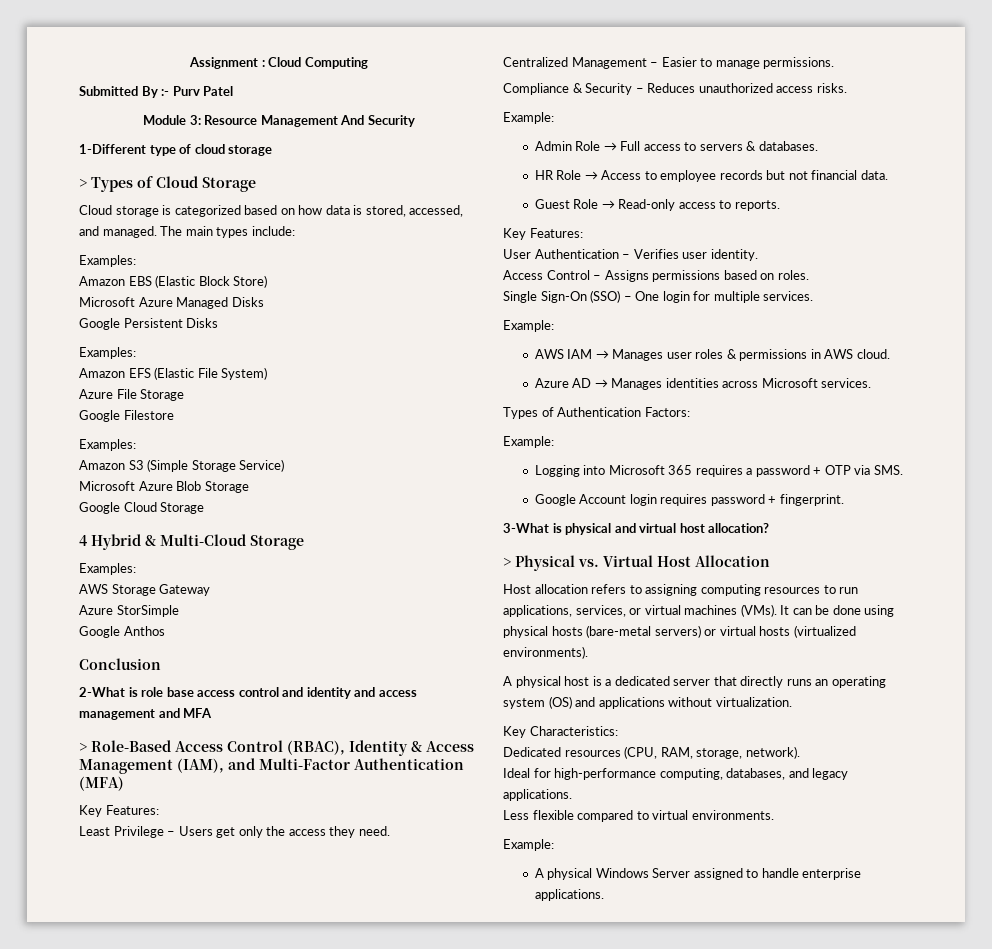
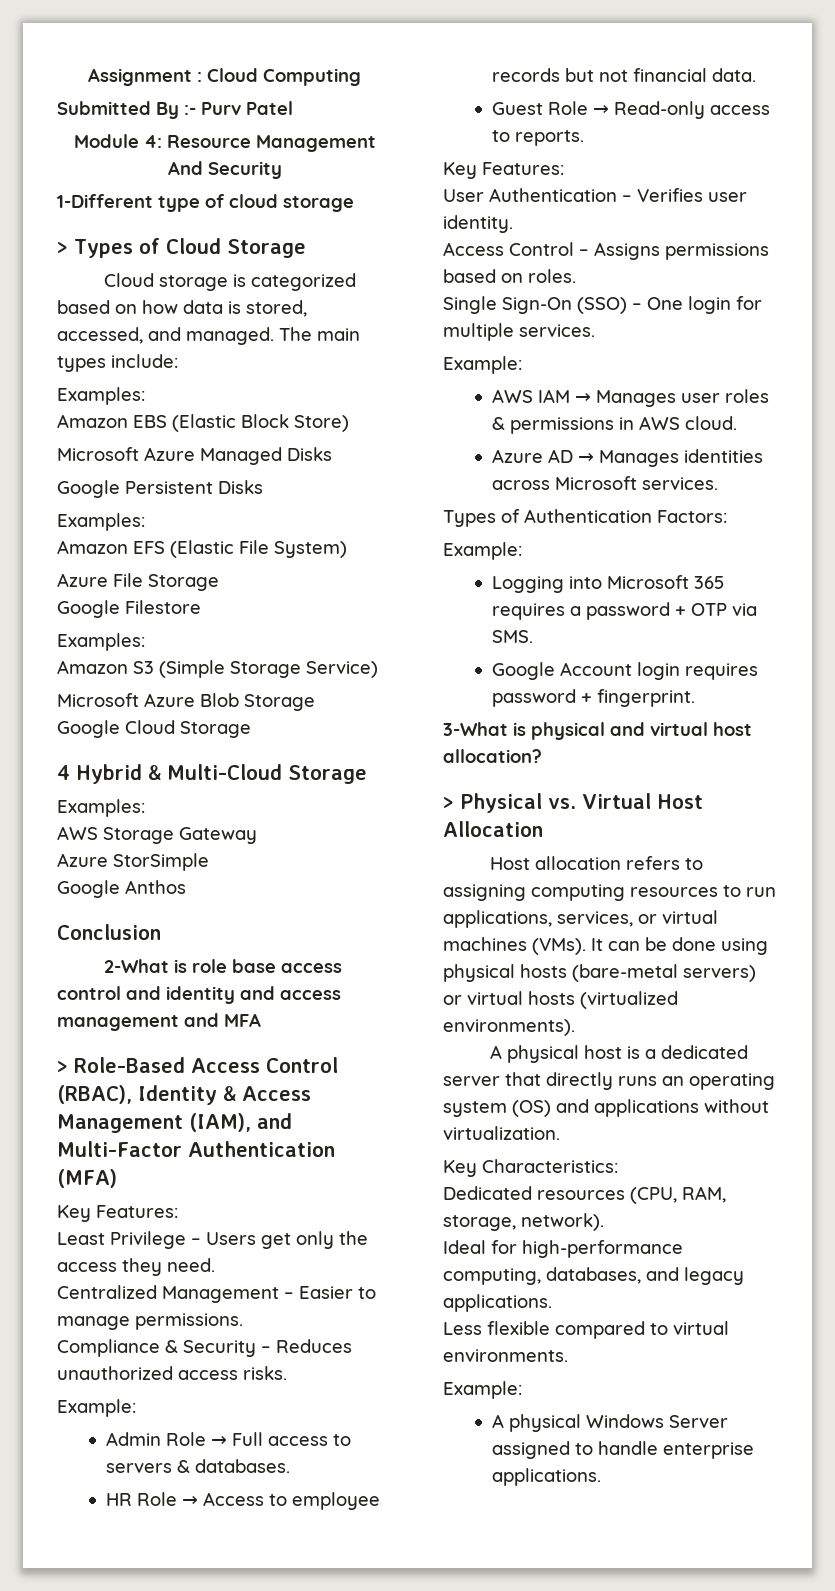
[189,115,201,125] 3: -> [143,135,162,148] 4:

